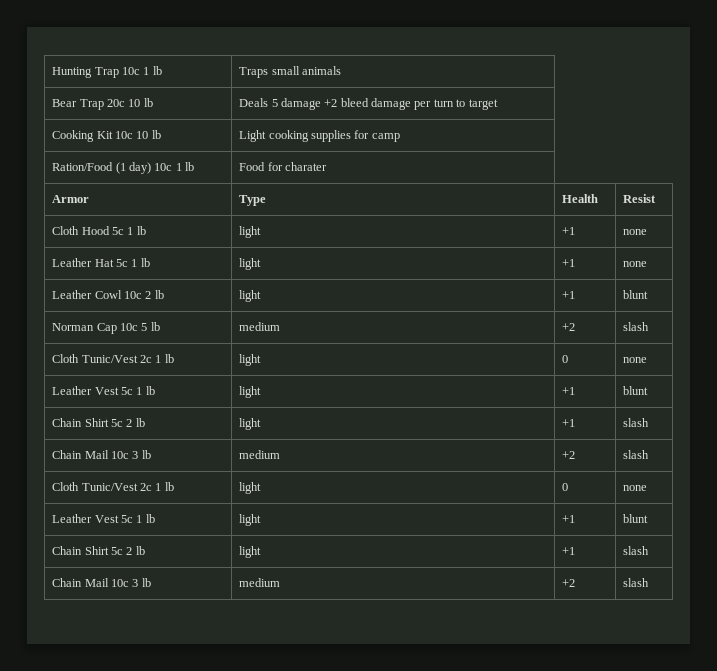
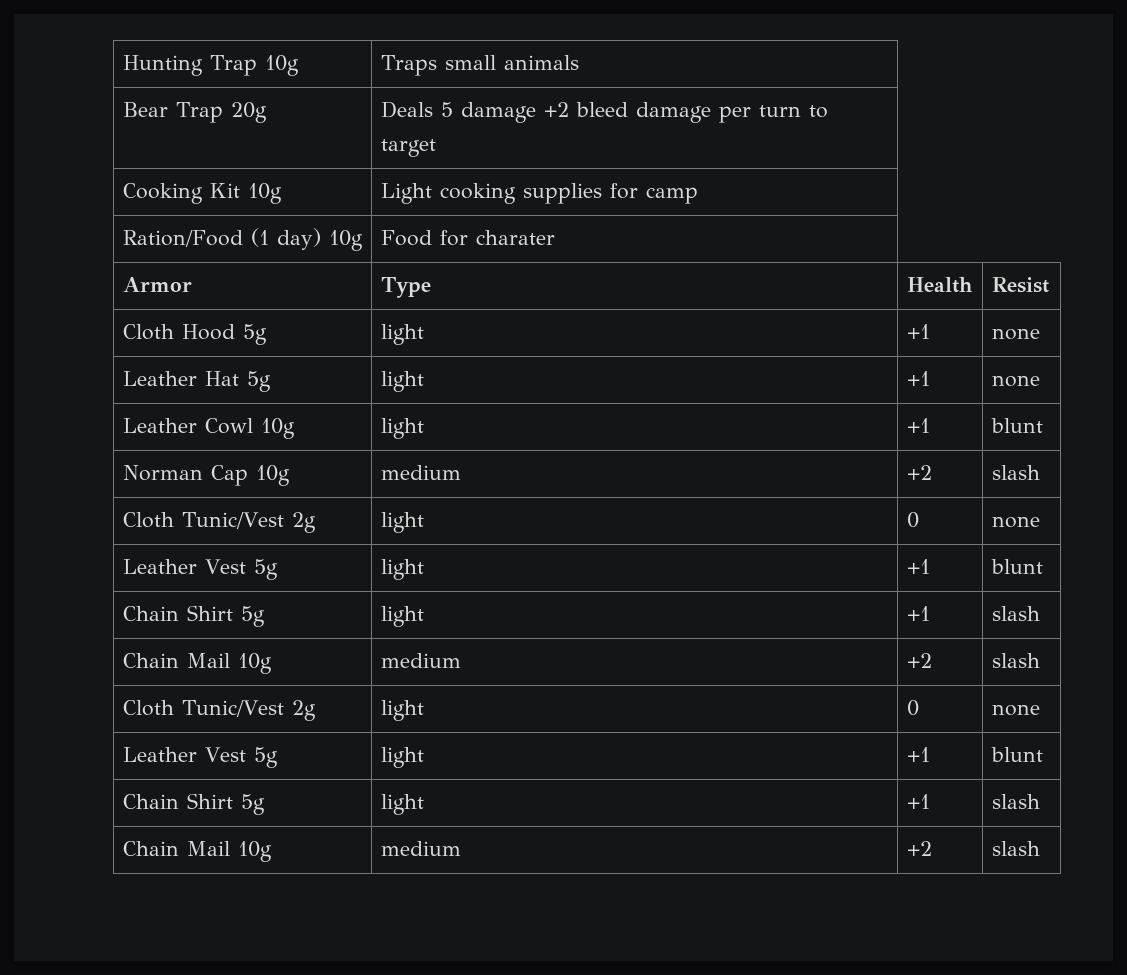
[121,66,162,75] 10c 1 lb -> [264,55,299,76] 10g
[106,98,153,107] 20c 10 lb -> [230,102,267,123] 20g
[114,130,161,139] 10c 10 lb -> [247,183,282,204] 10g
[154,162,195,171] 10c 1 lb -> [328,230,363,251] 10g
[111,226,146,235] 5c 1 lb -> [242,324,267,345] 5g
[115,258,150,267] 5c 1 lb -> [246,371,271,392] 5g
[123,290,164,299] 10c 2 lb -> [260,418,295,439] 10g
[119,322,160,331] [239,322,281,331] [562,323,576,331] [623,322,650,331] [52,354,174,363] [239,354,262,366] [562,355,569,363] [623,357,648,363] [52,386,155,395] [239,386,262,398] [562,387,576,395] [623,386,649,395] [52,418,145,427] [239,418,262,430] [562,419,576,427] [623,418,650,427] [52,450,151,459] [239,450,281,459] [562,451,576,459] [623,450,650,459] [52,482,174,491] [239,482,262,494] [562,483,569,491] [623,485,648,491] [52,514,155,523] [239,514,262,526] [562,515,576,523] [623,514,649,523] [52,546,145,555] [239,546,262,558] [562,547,576,555] [623,546,650,555] [52,578,151,587] 10c 5 lb | medium | +2 | slash // Cloth Tunic/Vest 2c 1 lb | light | 0 | none // Leather Vest 5c 1 lb | light | +1 | blunt // Chain Shirt 5c 2 lb | light | +1 | slash // Chain Mail 10c 3 lb | medium | +2 | slash // Cloth Tunic/Vest 2c 1 lb | light | 0 | none // Leather Vest 5c 1 lb | light | +1 | blunt // Chain Shirt 5c 2 lb | light | +1 | slash // Chain Mail 10c 3 lb -> [255,465,290,486] [380,465,461,480] [906,465,932,480] [991,465,1040,480] [122,512,316,533] [380,512,424,533] [906,512,919,528] [991,516,1040,528] [122,559,278,580] [380,559,424,580] [906,559,930,574] [990,559,1043,574] [122,605,265,627] [380,606,424,627] [906,606,930,621] [991,606,1040,621] [122,653,272,674] [380,653,461,668] [906,653,932,668] [991,653,1040,668] [122,700,316,721] [380,700,424,721] [906,700,919,716] [991,704,1040,716] [122,747,278,768] [380,747,424,768] [906,747,930,762] [990,747,1043,762] [122,793,265,815] [380,794,424,815] [906,794,930,809] [991,794,1040,809] [122,841,272,862] 10g | medium | +2 | slash // Cloth Tunic/Vest 2g | light | 0 | none // Leather Vest 5g | light | +1 | blunt // Chain Shirt 5g | light | +1 | slash // Chain Mail 10g | medium | +2 | slash // Cloth Tunic/Vest 2g | light | 0 | none // Leather Vest 5g | light | +1 | blunt // Chain Shirt 5g | light | +1 | slash // Chain Mail 10g

